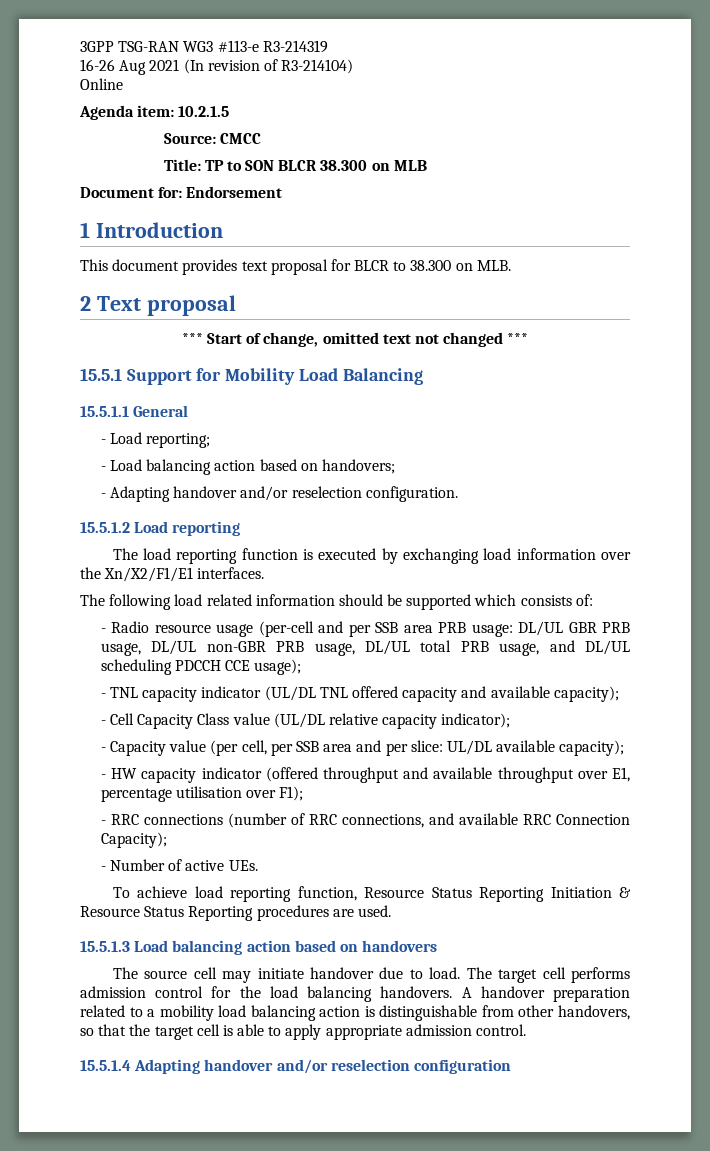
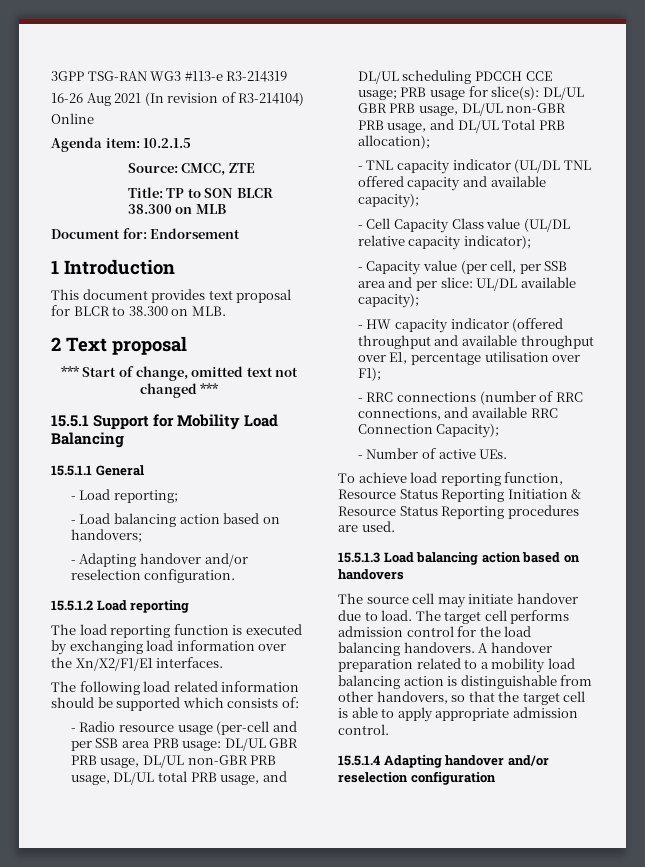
[219,133,261,144] CMCC -> [181,163,255,176] CMCC, ZTE
[254,659,302,675] usage); -> [357,86,584,100] [357,103,567,116] [357,119,565,133] [357,135,430,149] usage; PRB usage for slice(s): DL/UL GBR PRB usage, DL/UL non-GBR PRB usage, and DL/UL Total PRB allocation);

